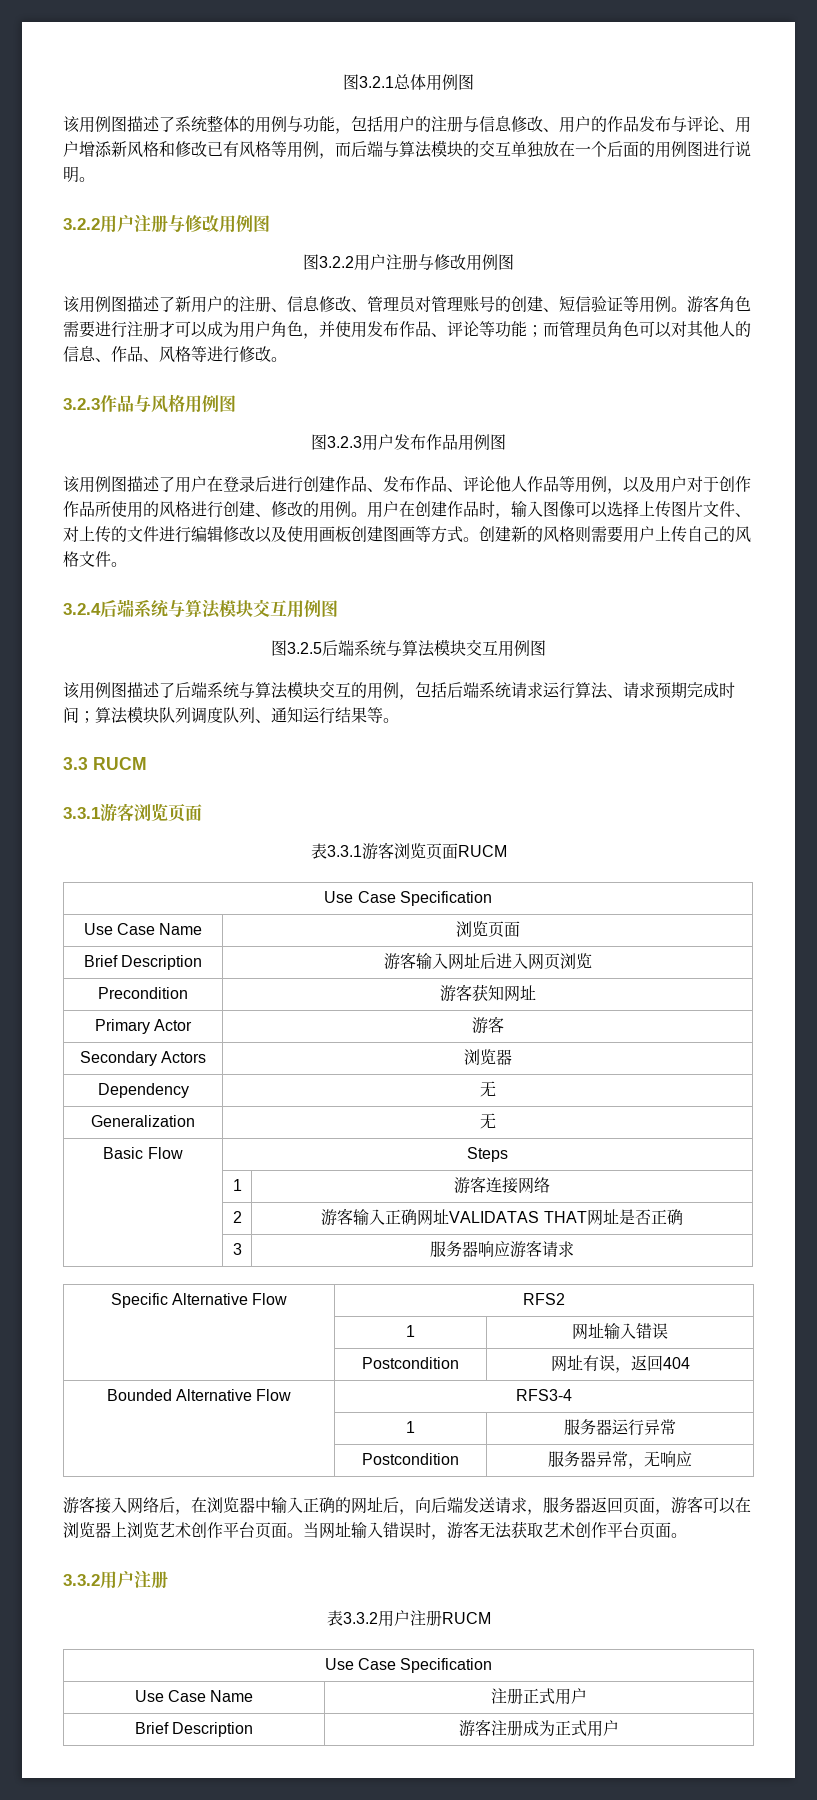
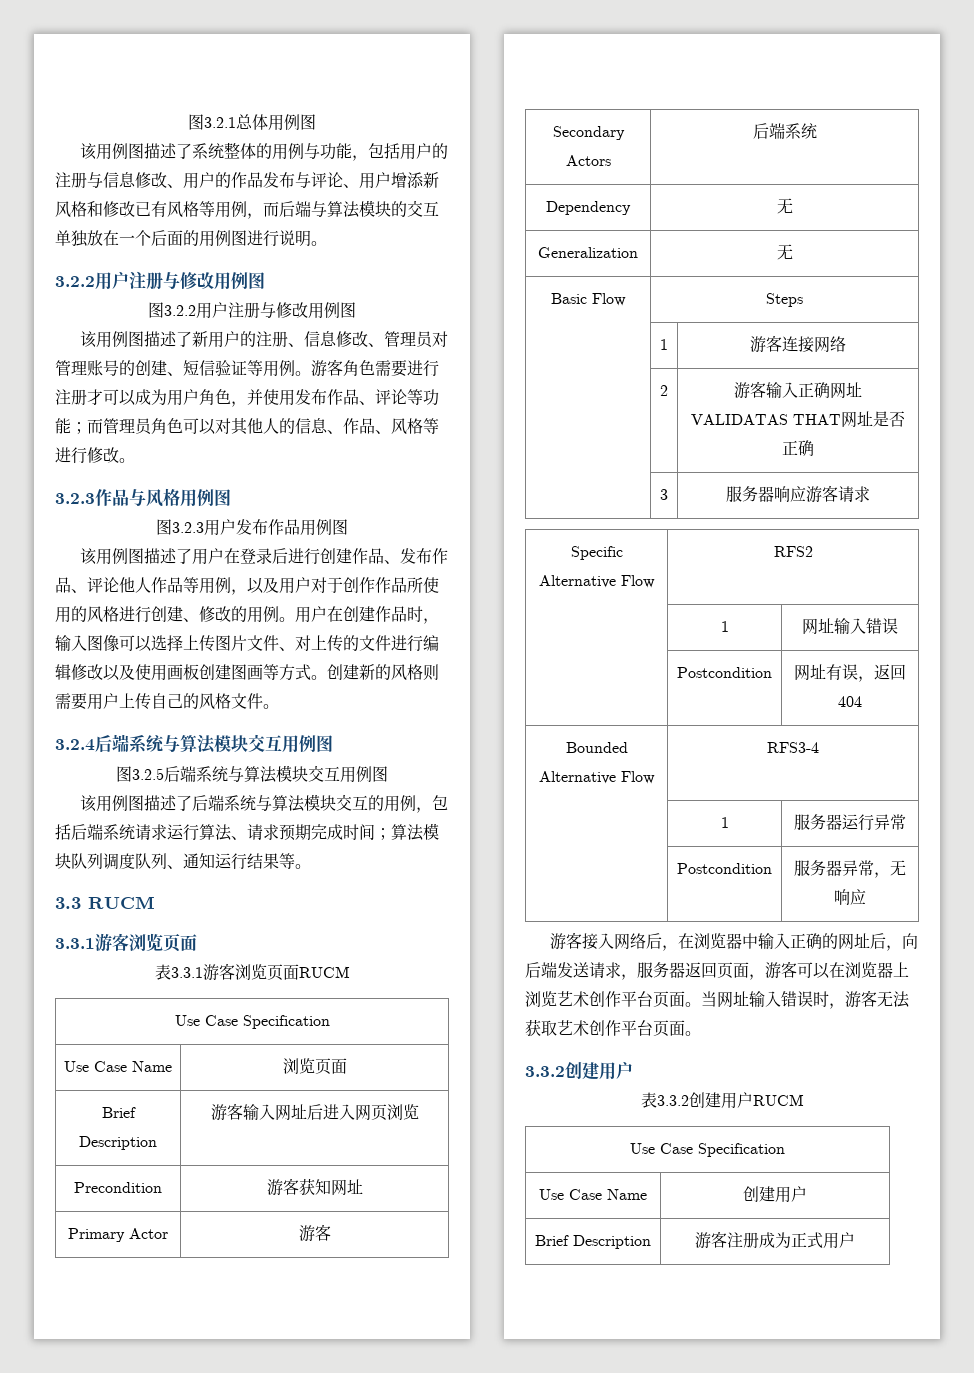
[463,1049,512,1065] 浏览器 -> [752,123,817,139] 后端系统
[100,1570,168,1589] 用户注册 -> [565,1061,633,1080] 创建用户
[377,1610,491,1627] [324,1658,493,1673] [134,1690,254,1702] [491,1688,555,1704] 用户注册RUCM // Use Case Specification // Use Case Name | 注册正式 -> [688,1092,804,1109] [630,1143,785,1157] [539,1189,647,1200] [743,1186,775,1202] 创建用户RUCM // Use Case Specification // Use Case Name | 创建

